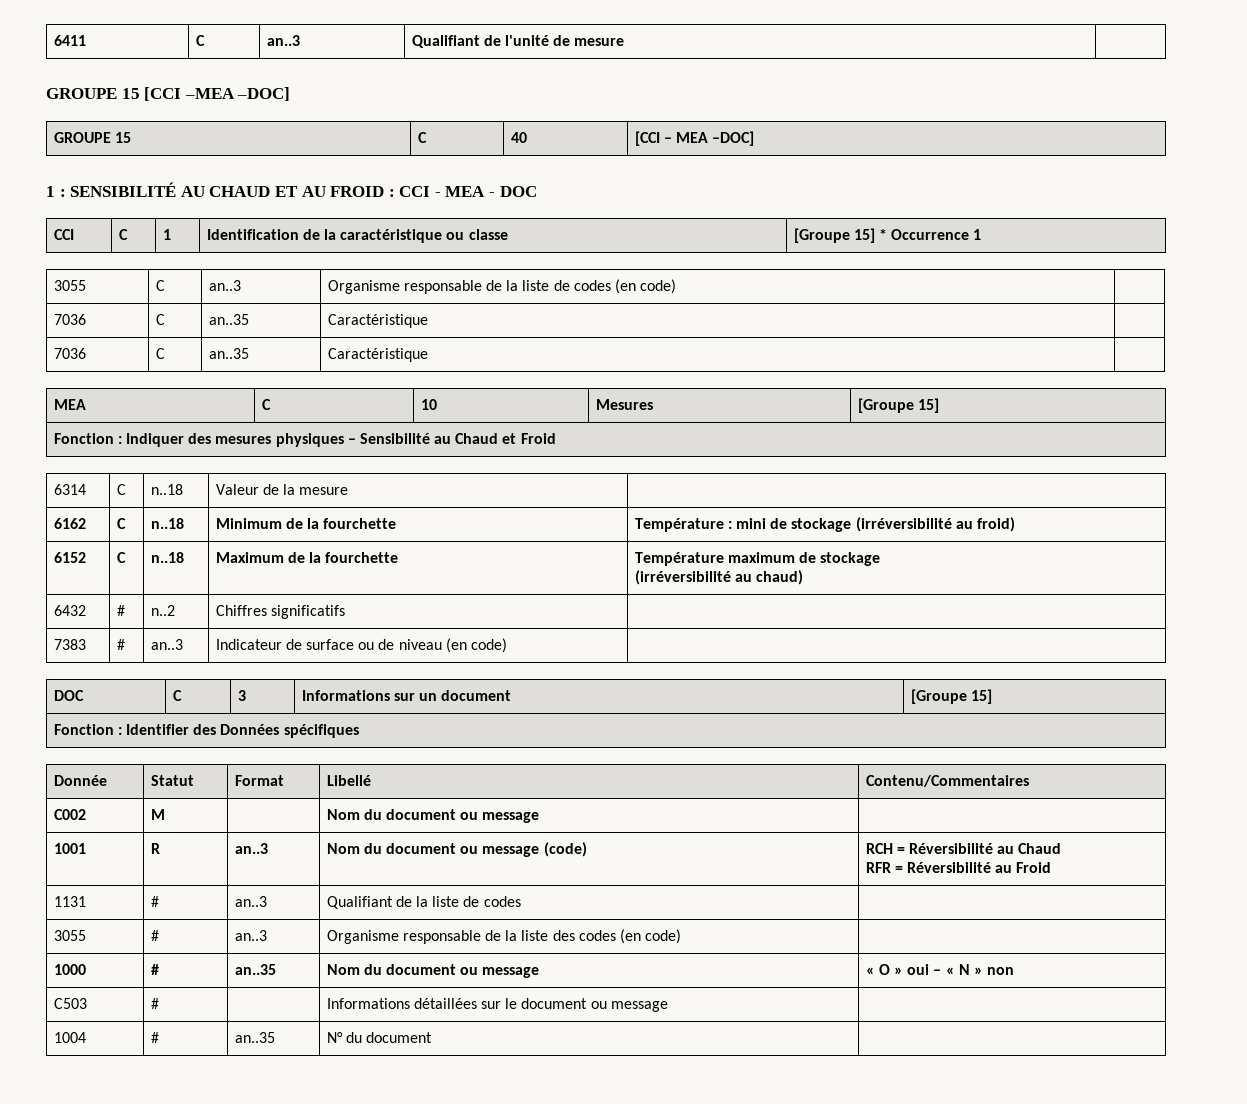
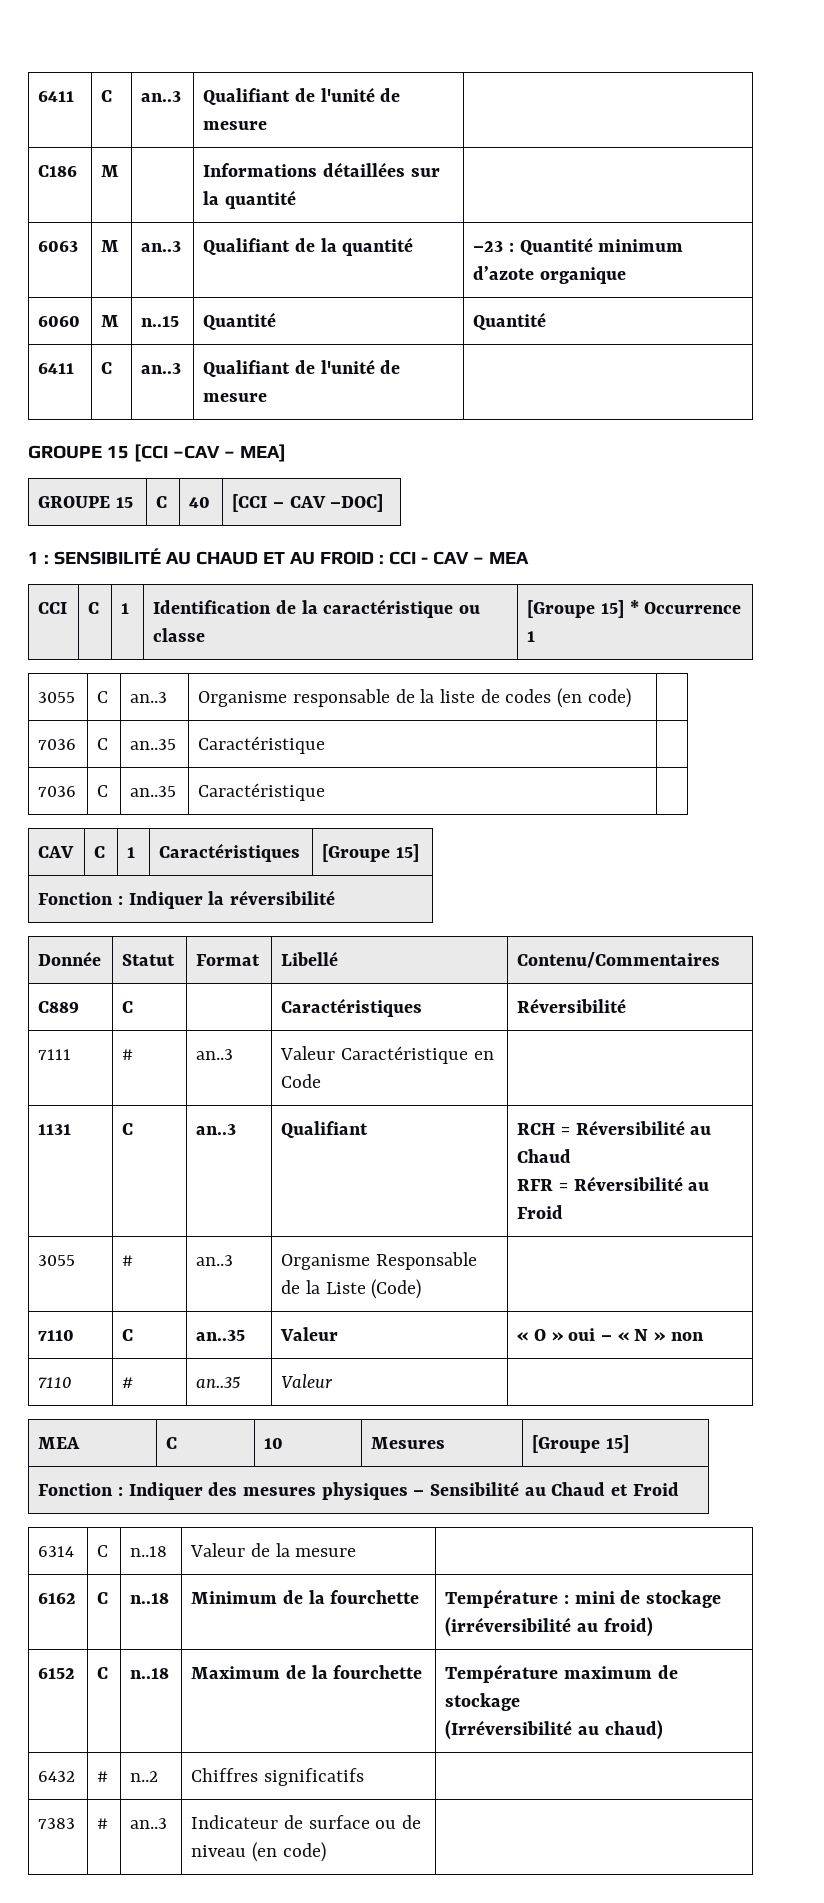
[53,35,86,46] [195,35,205,46] [266,35,300,46] [411,35,625,48] 6411 | C | an..3 | Qualifiant de l'unité de mesure | -> [38,91,75,102] [101,90,113,102] [141,91,182,102] [203,87,401,105] [203,121,268,130] [38,165,78,177] [101,165,120,177] [203,162,440,177] [203,190,297,209] [38,241,79,252] [101,240,120,252] [141,241,182,252] [203,237,414,256] [473,237,684,255] [473,266,627,284] [38,316,81,327] [101,315,120,327] [141,316,180,327] [203,312,277,330] [473,312,547,330] [38,363,75,374] [101,362,113,374] [141,363,182,374] [203,359,401,377] [203,393,268,402] 6411 | C | an..3 | Qualifiant de l'unité de mesure | // C186 | M | | Informations détaillées sur la quantité | // 6063 | M | an..3 | Qualifiant de la quantité | –23 : Quantité minimum d’azote organique // 6060 | M | n..15 | Quantité | Quantité // 6411 | C | an..3 | Qualifiant de l'unité de mesure |
[184,87,291,101] –MEA –DOC] -> [172,444,286,462] –CAV – MEA]
[675,132,708,143] MEA -> [289,496,326,508] CAV
[445,186,537,197] MEA - DOC -> [432,551,529,565] CAV – MEA
(428, 355) none -> [38,846,75,858] [94,846,106,858] [127,847,136,858] [159,843,301,862] [322,844,420,862] [38,890,336,909] [38,951,102,966] [122,954,176,966] [196,954,261,966] [281,951,339,966] [517,952,721,968] [38,1001,80,1013] [122,1001,134,1013] [281,998,423,1017] [517,998,627,1013] [38,1049,72,1060] [122,1049,134,1060] [196,1049,234,1060] [280,1046,494,1064] [281,1074,322,1088] [38,1124,72,1135] [122,1123,134,1135] [196,1124,237,1135] [281,1121,369,1138] [517,1120,712,1135] [517,1149,572,1163] [517,1176,710,1191] [517,1205,564,1219] [38,1255,76,1266] [122,1255,134,1266] [196,1255,234,1266] [281,1252,478,1270] [281,1279,422,1299] [38,1330,75,1341] [122,1329,134,1341] [196,1330,246,1341] [280,1327,339,1341] [517,1328,704,1341] [38,1377,73,1388] [122,1377,134,1388] [196,1376,241,1388] [281,1374,334,1388] // CAV | C | 1 | Caractéristiques | [Groupe 15] // Fonction : Indiquer la réversibilité // Donnée | Statut | Format | Libellé | Contenu/Commentaires // C889 | C | | Caractéristiques | Réversibilité // 7111 | # | an..3 | Valeur Caractéristique en Code | // 1131 | C | an..3 | Qualifiant | RCH = Réversibilité au Chaud // RFR = Réversibilité au Froid // 3055 | # | an..3 | Organisme Responsable de la Liste (Code) | // 7110 | C | an..35 | Valeur | « O » oui – « N » non // 7110 | # | an..35 | Valeur |
[634,570,731,585] (irréversibilité -> [445,1720,573,1740] (Irréversibilité
[53,690,84,701] [172,690,182,701] [237,690,246,701] [301,690,512,701] [910,689,992,704] [53,724,359,738] [53,775,107,786] [150,775,194,786] [234,775,284,786] [326,775,371,786] [865,775,1029,787] [53,809,86,820] [150,809,165,820] [326,809,540,823] [53,843,86,854] [150,843,160,854] [234,843,268,854] [326,842,587,857] [865,843,1062,854] [865,862,1052,873] [53,896,86,907] [150,896,159,907] [234,896,267,907] [326,896,521,909] [53,930,86,941] [150,930,159,941] [234,930,267,941] [326,929,682,944] [53,964,86,975] [150,964,159,975] [234,964,276,975] [326,964,540,978] [865,964,1015,975] [53,998,87,1009] [150,998,159,1009] [326,998,668,1012] [53,1032,86,1043] [150,1032,159,1043] [234,1032,275,1043] [326,1032,432,1043] // DOC | C | 3 | Informations sur un document | [Groupe 15] // Fonction : Identifier des Données spécifiques // Donnée | Statut | Format | Libellé | Contenu/Commentaires // C002 | M | | Nom du document ou message | // 1001 | R | an..3 | Nom du document ou message (code) | RCH = Réversibilité au Chaud // RFR = Réversibilité au Froid // 1131 | # | an..3 | Qualifiant de la liste de codes | // 3055 | # | an..3 | Organisme responsable de la liste des codes (en code) | // 1000 | # | an..35 | Nom du document ou message | « O » oui – « N » non // C503 | # | | Informations détaillées sur le document ou message | // 1004 | # | an..35 | N° du document | -> (326, 1852) none

